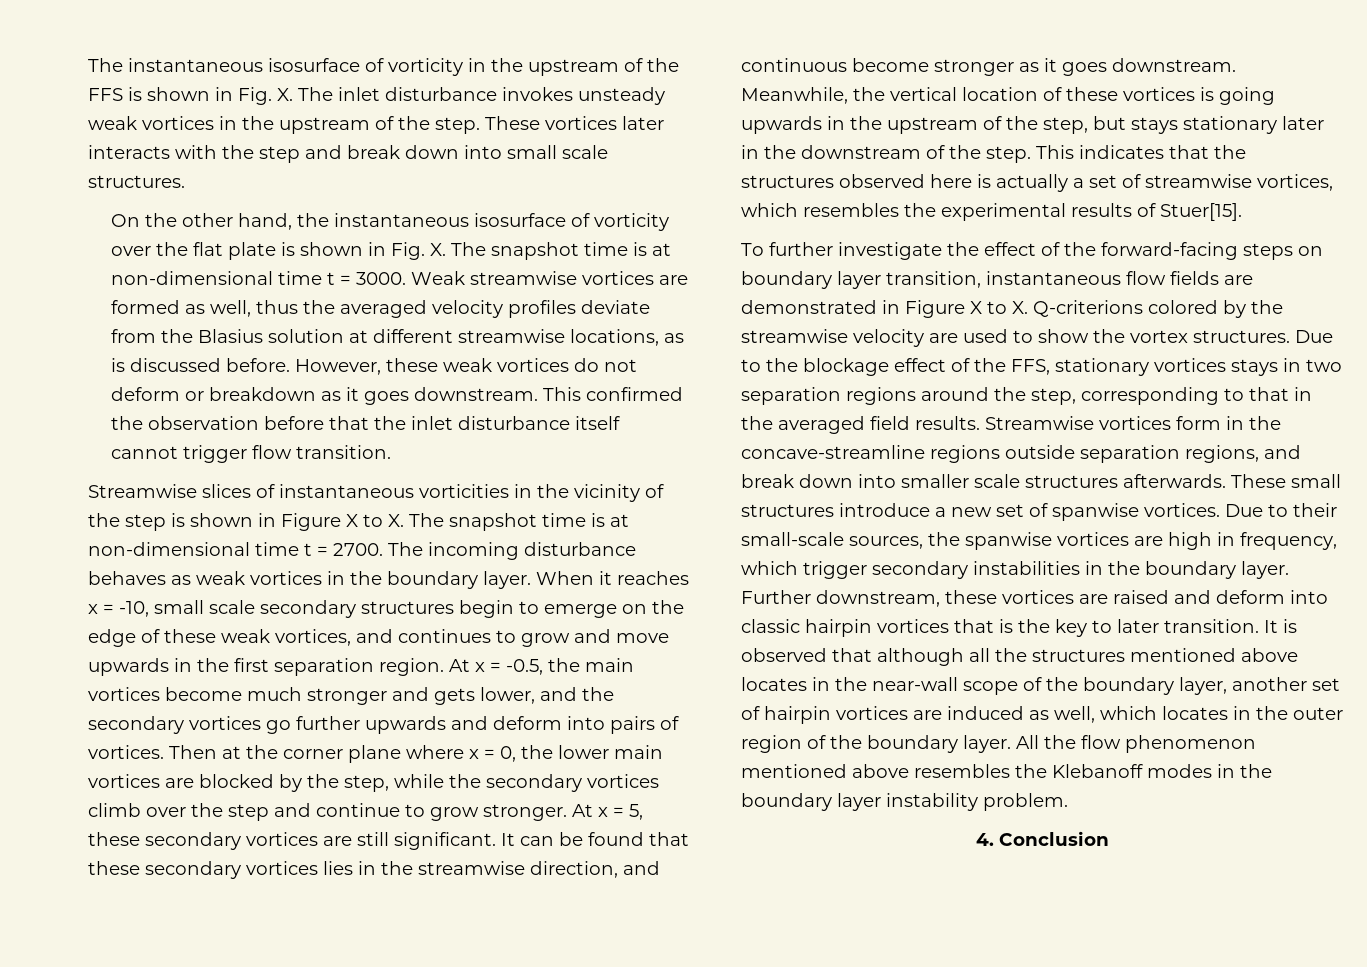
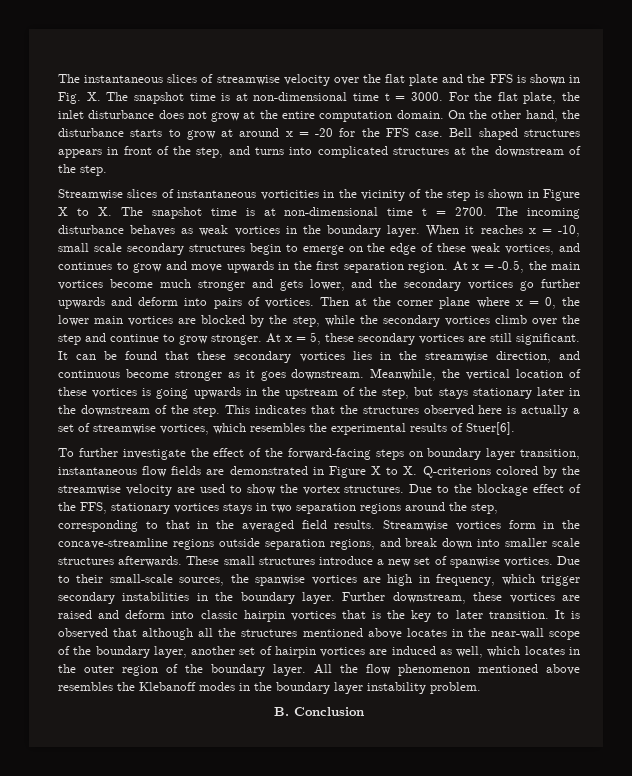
[268,58,679,76] [88,87,665,105] [88,116,664,134] [88,145,608,163] [88,175,185,188] [110,213,669,231] isosurface of vorticity in the upstream of the FFS is shown in Fig. X. The inlet disturbance invokes unsteady weak vortices in the upstream of the step. These vortices later interacts with the step and break down into small scale structures. // On the other hand, the instantaneous isosurface of vorticity -> [167,74,330,86] slices of streamwise velocity
(276, 251) none -> [442,74,513,83] and the FFS
[410,271,688,285] [110,300,650,318] [110,329,684,346] [110,358,637,375] [110,387,683,405] [110,416,620,430] [110,445,391,463] Weak streamwise vortices are formed as well, thus the averaged velocity profiles deviate from the Blasius solution at different streamwise locations, as is discussed before. However, these weak vortices do not deform or breakdown as it goes downstream. This confirmed the observation before that the inlet disturbance itself cannot trigger flow transition. -> [448,92,580,104] [58,110,580,122] [58,128,580,140] [58,146,581,158] [58,164,107,176] For the flat plate, the inlet disturbance does not grow at the entire computation domain. On the other hand, the disturbance starts to grow at around x = -20 for the FFS case. Bell shaped structures appears in front of the step, and turns into complicated structures at the downstream of the step.
[1160,203,1242,221] Stuer[15]. -> [466,422,515,435] Stuer[6].
[975,833,994,846] 4. -> [274,707,289,716] B.

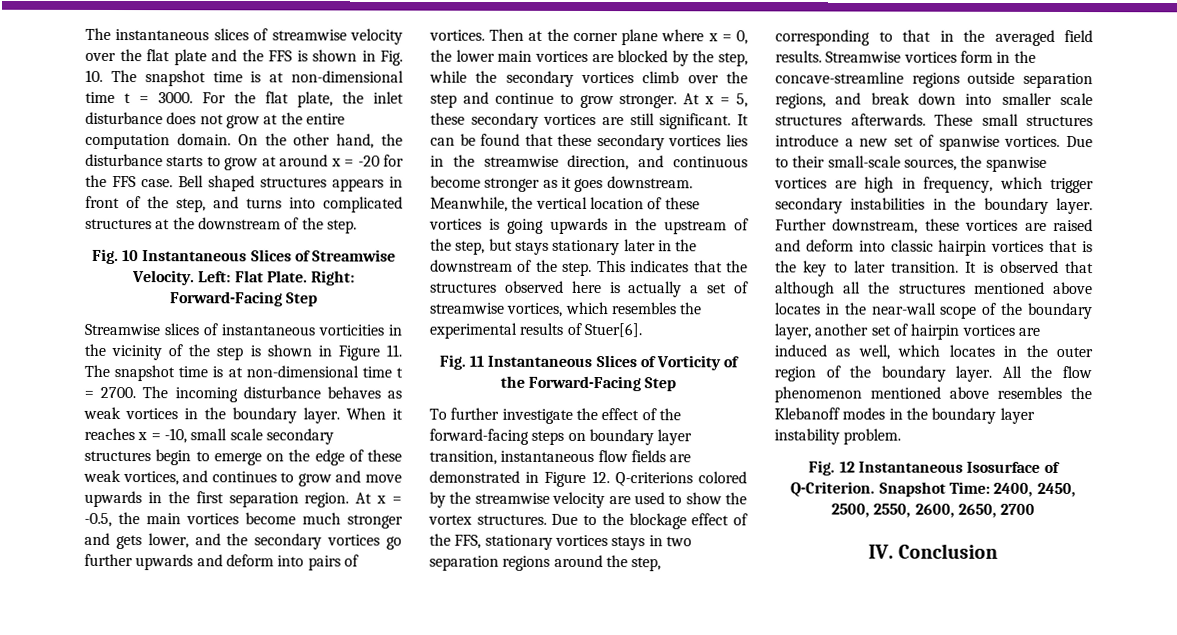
[86,92,101,101] X. -> [85,69,103,82] 10.
(107, 170) none -> [91,248,397,265] [131,270,356,286] [169,291,319,307] // Fig. 10 Instantaneous Slices of Streamwise Velocity. Left: Flat Plate. Right: Forward-Facing Step
[58,207,112,216] X to X. -> [386,344,402,357] 11.
(515, 428) none -> [438,354,740,371] [499,375,677,392] // Fig. 11 Instantaneous Slices of Vorticity of the Forward-Facing Step
[371,466,418,475] X to X. -> [591,471,610,484] 12.
[274,707,289,716] B. -> [808,460,1060,476] [790,481,1076,498] [830,503,1036,518] [867,544,894,559] Fig. 12 Instantaneous Isosurface of Q-Criterion. Snapshot Time: 2400, 2450, 2500, 2550, 2600, 2650, 2700 // IV.

